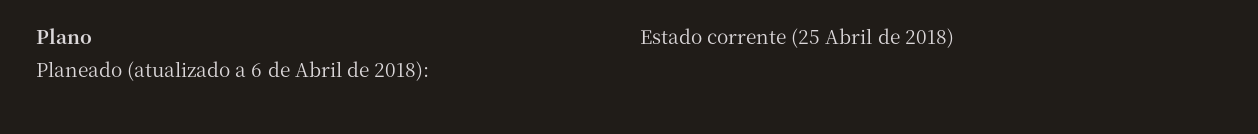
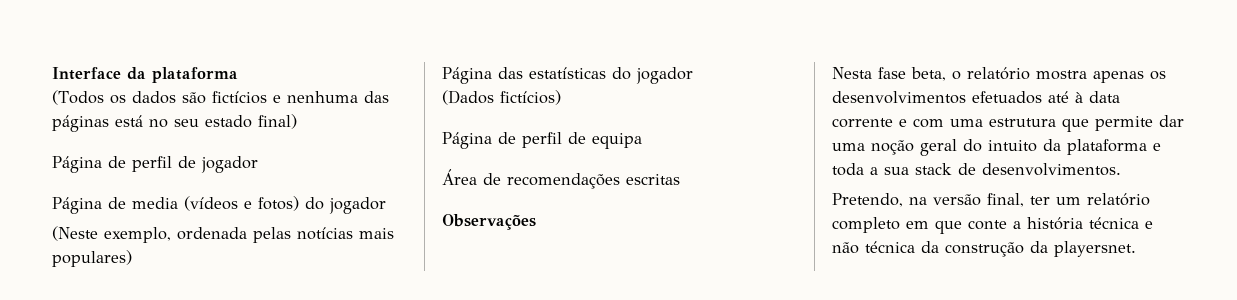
[36,28,92,44] [36,61,429,81] [640,28,954,48] Plano // Planeado (atualizado a 6 de Abril de 2018): // Estado corrente (25 Abril de 2018) -> [52,67,238,83] [52,90,389,105] [52,114,297,132] [52,156,258,173] [52,196,386,214] [52,226,394,243] [52,250,132,267] [442,67,693,84] [442,90,561,105] [442,132,642,149] [442,169,680,189] [442,214,536,230] [832,67,1166,83] [832,91,1120,104] [832,115,1184,132] [832,139,1161,156] [832,163,1121,176] [832,193,1150,207] [832,217,1153,234] [832,241,1136,257] Interface da plataforma // (Todos os dados são fictícios e nenhuma das páginas está no seu estado final) // Página de perfil de jogador // Página de media (vídeos e fotos) do jogador // (Neste exemplo, ordenada pelas notícias mais populares) // Página das estatísticas do jogador // (Dados fictícios) // Página de perfil de equipa // Área de recomendações escritas // Observações // Nesta fase beta, o relatório mostra apenas os desenvolvimentos efetuados até à data corrente e com uma estrutura que permite dar uma noção geral do intuito da plataforma e toda a sua stack de desenvolvimentos. // Pretendo, na versão final, ter um relatório completo em que conte a história técnica e não técnica da construção da playersnet.

